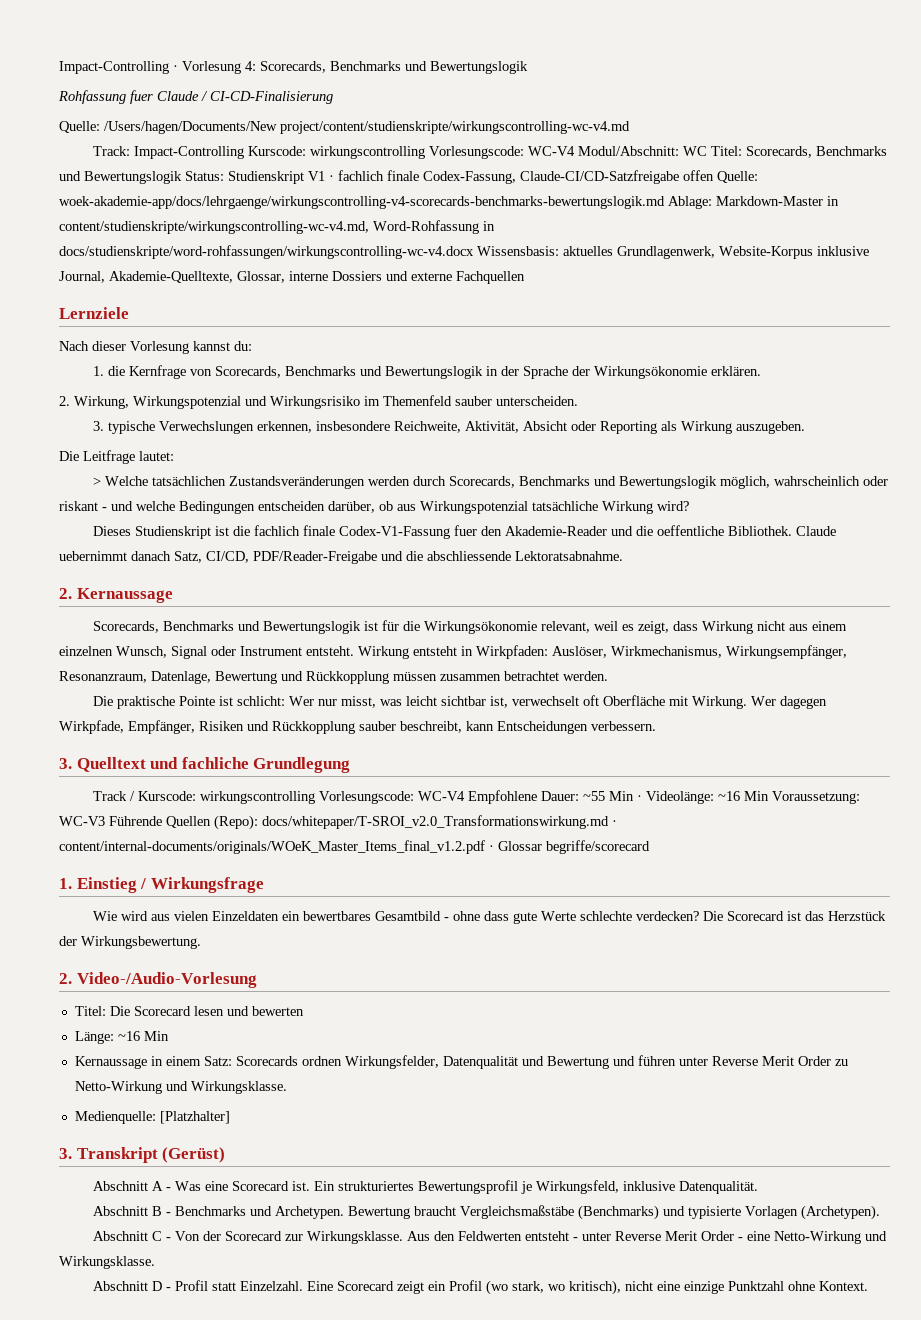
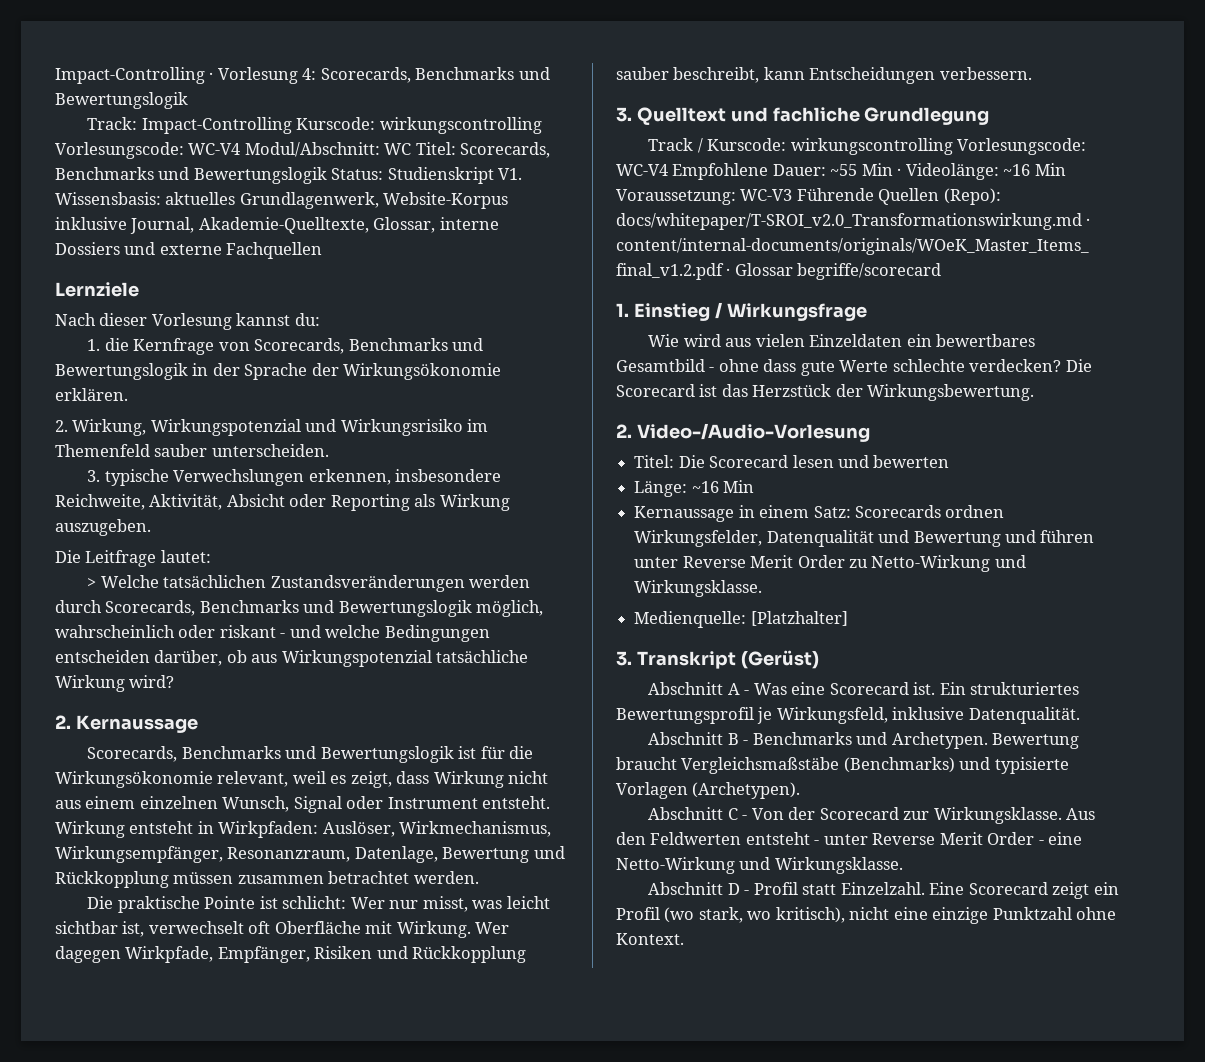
[58,90,333,104] [59,121,630,134] // Rohfassung fuer Claude / CI-CD-Finalisierung // Quelle: /Users/hagen/Documents/New project/content/studienskripte/wirkungscontrolling-wc-v4.md -> (188, 100) none
[308,170,758,184] [59,196,839,209] [59,220,495,234] [59,245,474,259] V1 · fachlich finale Codex-Fassung, Claude-CI/CD-Satzfreigabe offen Quelle: woek-akademie-app/docs/lehrgaenge/wirkungscontrolling-v4-scorecards-benchmarks-bewertungslogik.md Ablage: Markdown-Master in content/studienskripte/wirkungscontrolling-wc-v4.md, Word-Rohfassung in docs/studienskripte/word-rohfassungen/wirkungscontrolling-wc-v4.docx -> [498,168,523,180] V1.
[93,525,837,539] [59,551,623,564] // Dieses Studienskript ist die fachlich finale Codex-V1-Fassung fuer den Akademie-Reader und die oeffentliche Bibliothek. Claude uebernimmt danach Satz, CI/CD, PDF/Reader-Freigabe und die abschliessende Lektoratsabnahme. -> (175, 681) none

